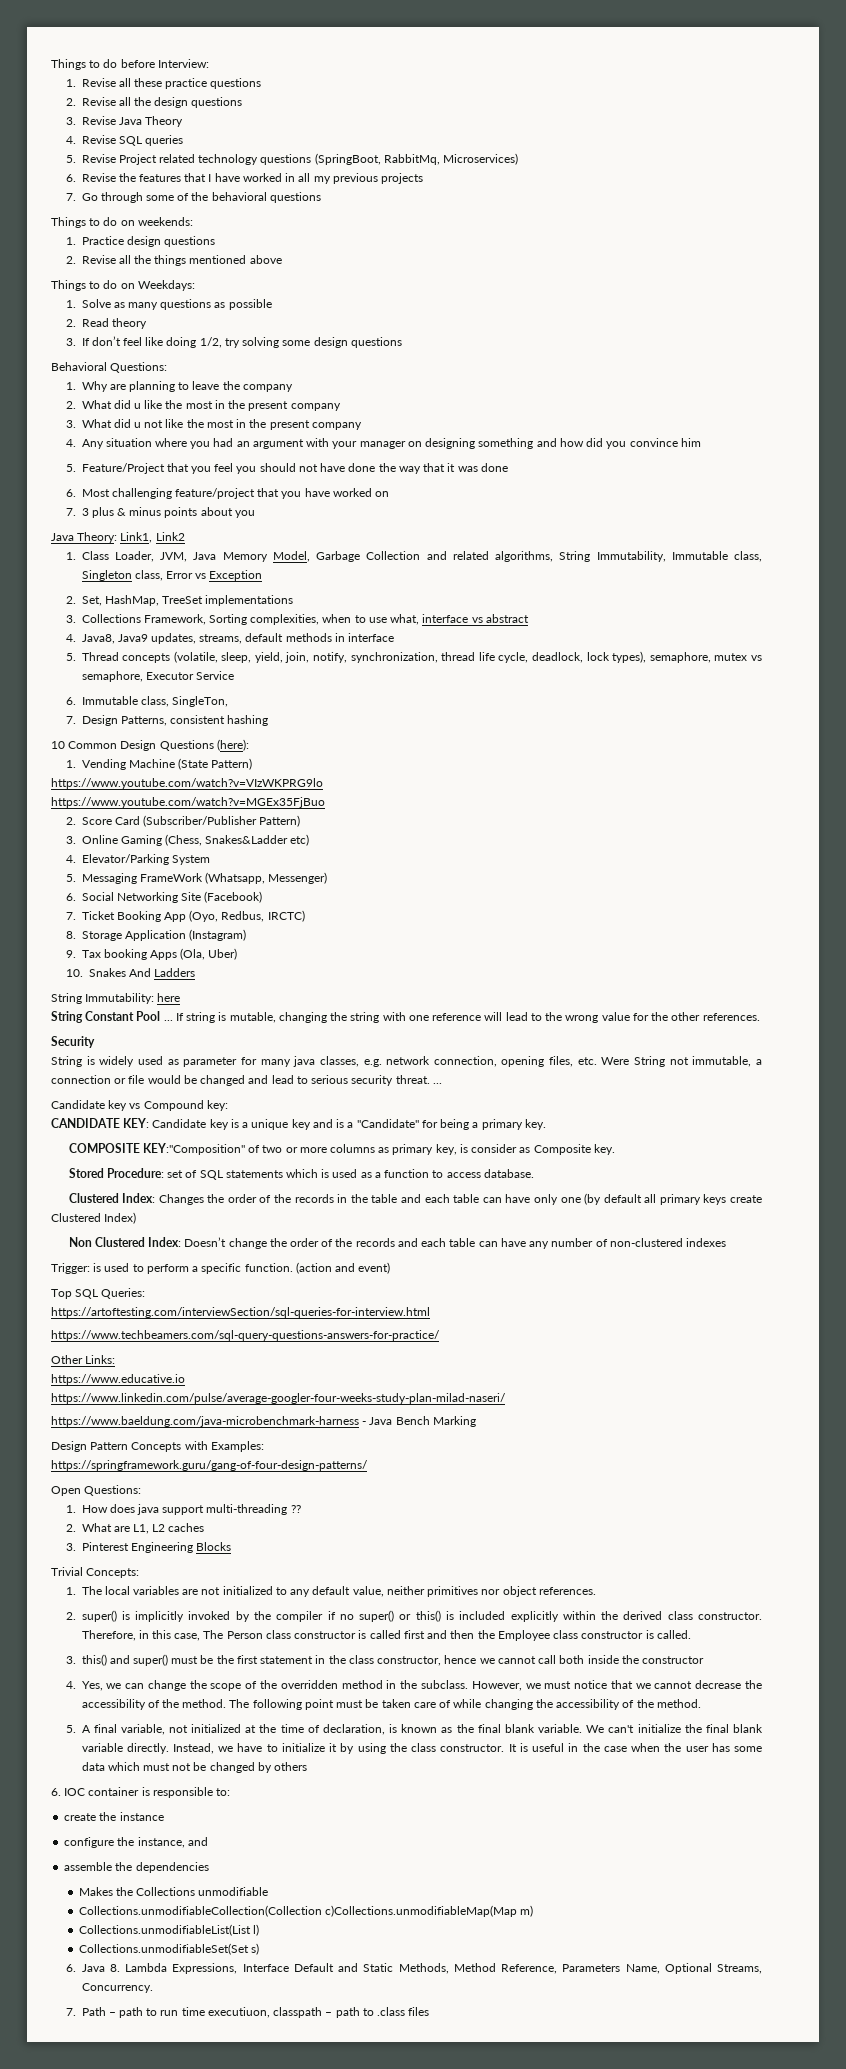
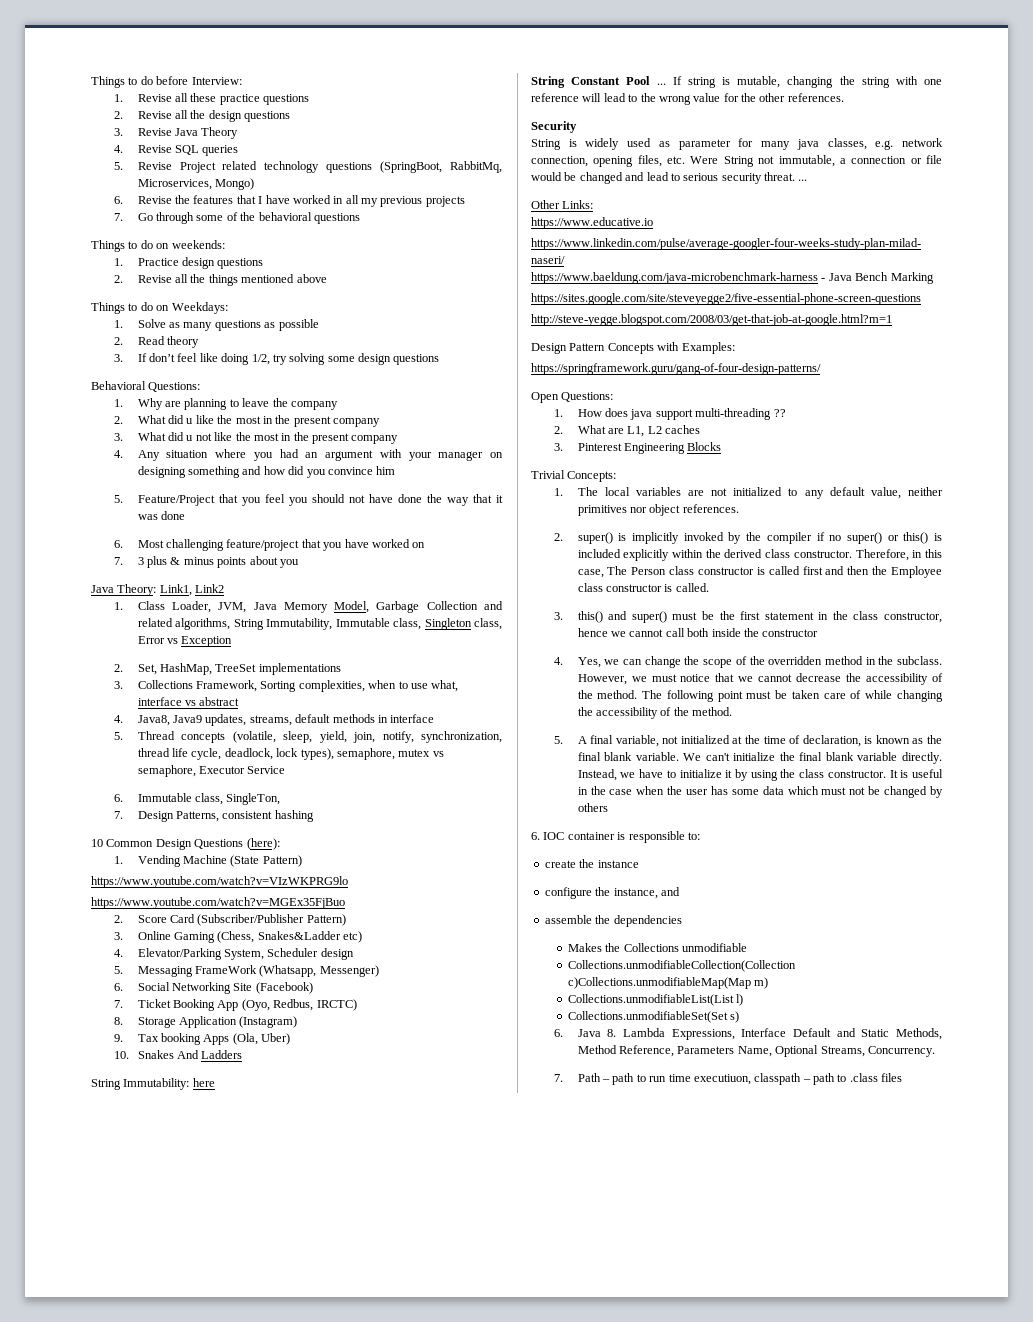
[443,153,519,165] Microservices) -> [137,178,254,190] Microservices, Mongo)
[171,855,210,865] System -> [223,948,354,960] System, Scheduler design
[51,1100,228,1111] [51,1118,546,1130] [68,1143,615,1155] [68,1168,534,1180] [68,1193,762,1205] [51,1212,137,1224] [68,1237,727,1249] [51,1262,391,1274] [51,1288,146,1299] [51,1307,430,1318] [51,1330,440,1341] // Candidate key vs Compound key: // CANDIDATE KEY: Candidate key is a unique key and is a "Candidate" for being a primary key. // COMPOSITE KEY:"Composition" of two or more columns as primary key, is consider as Composite key. // Stored Procedure: set of SQL statements which is used as a function to access database. // Clustered Index: Changes the order of the records in the table and each table can have only one (by default all primary keys create Clustered Index) // Non Clustered Index: Doesn’t change the order of the records and each table can have any number of non-clustered indexes // Trigger: is used to perform a specific function. (action and event) // Top SQL Queries: // https://artoftesting.com/interviewSection/sql-queries-for-interview.html // https://www.techbeamers.com/sql-query-questions-answers-for-practice/ -> (808, 180) none
(476, 1421) none -> [531,293,921,305] [531,314,892,326] // https://sites.google.com/site/steveyegge2/five-essential-phone-screen-questions // http://steve-yegge.blogspot.com/2008/03/get-that-job-at-google.html?m=1

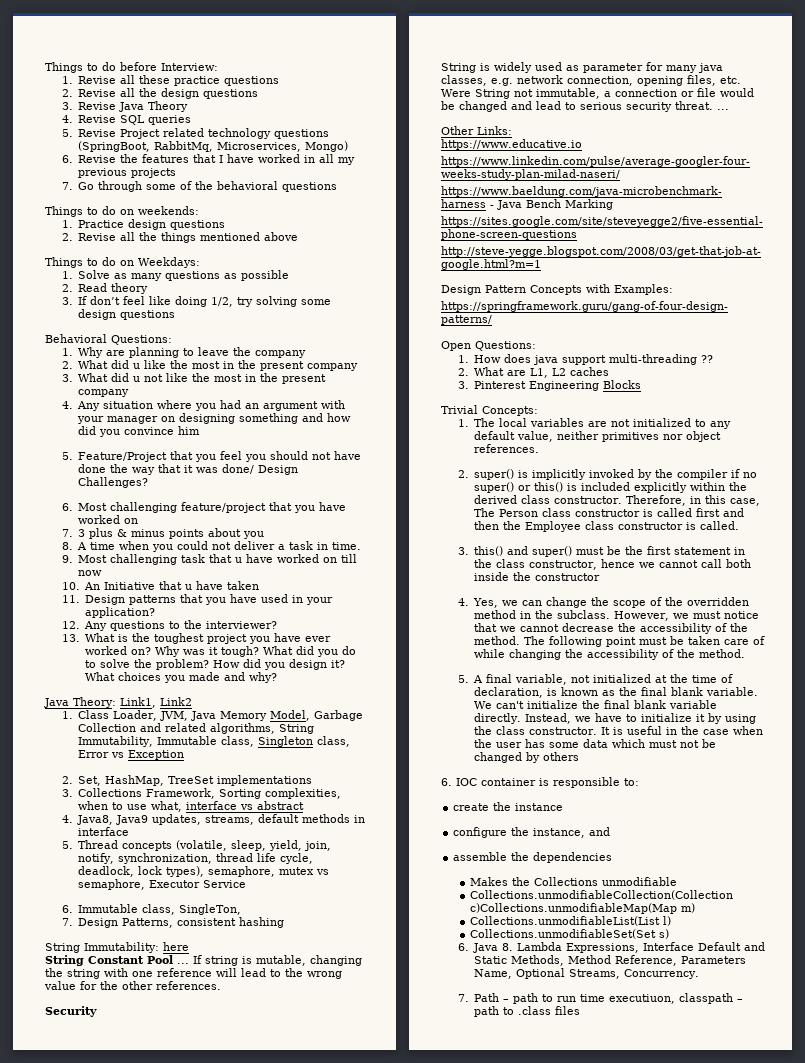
[160,511,185,520] done -> [222,464,299,475] [78,477,149,488] done/ Design Challenges?
(299, 563) none -> [61,541,362,552] [61,554,358,565] [78,570,103,576] [61,581,260,590] [61,594,334,605] [85,607,156,618] [61,620,278,631] [61,633,332,644] [85,646,357,657] [85,659,346,670] [85,672,278,683] // 8. A time when you could not deliver a task in time. // 9. Most challenging task that u have worked on till now // 10. An Initiative that u have taken // 11. Design patterns that you have used in your application? // 12. Any questions to the interviewer? // 13. What is the toughest project you have ever worked on? Why was it tough? What did you do to solve the problem? How did you design it? What choices you made and why?
[91,838,280,850] [114,855,302,867] [91,876,348,888] [91,897,345,909] [114,914,346,926] [114,931,363,943] [114,948,354,960] [114,965,379,977] [114,982,313,994] [114,999,357,1011] [114,1016,298,1028] [114,1033,291,1045] [114,1050,243,1059] // 10 Common Design Questions (here): // 1. Vending Machine (State Pattern) // https://www.youtube.com/watch?v=VIzWKPRG9lo // https://www.youtube.com/watch?v=MGEx35FjBuo // 2. Score Card (Subscriber/Publisher Pattern) // 3. Online Gaming (Chess, Snakes&Ladder etc) // 4. Elevator/Parking System, Scheduler design // 5. Messaging FrameWork (Whatsapp, Messenger) // 6. Social Networking Site (Facebook) // 7. Ticket Booking App (Oyo, Redbus, IRCTC) // 8. Storage Application (Instagram) // 9. Tax booking Apps (Ola, Uber) // 10. Snakes And Ladders -> (285, 922) none

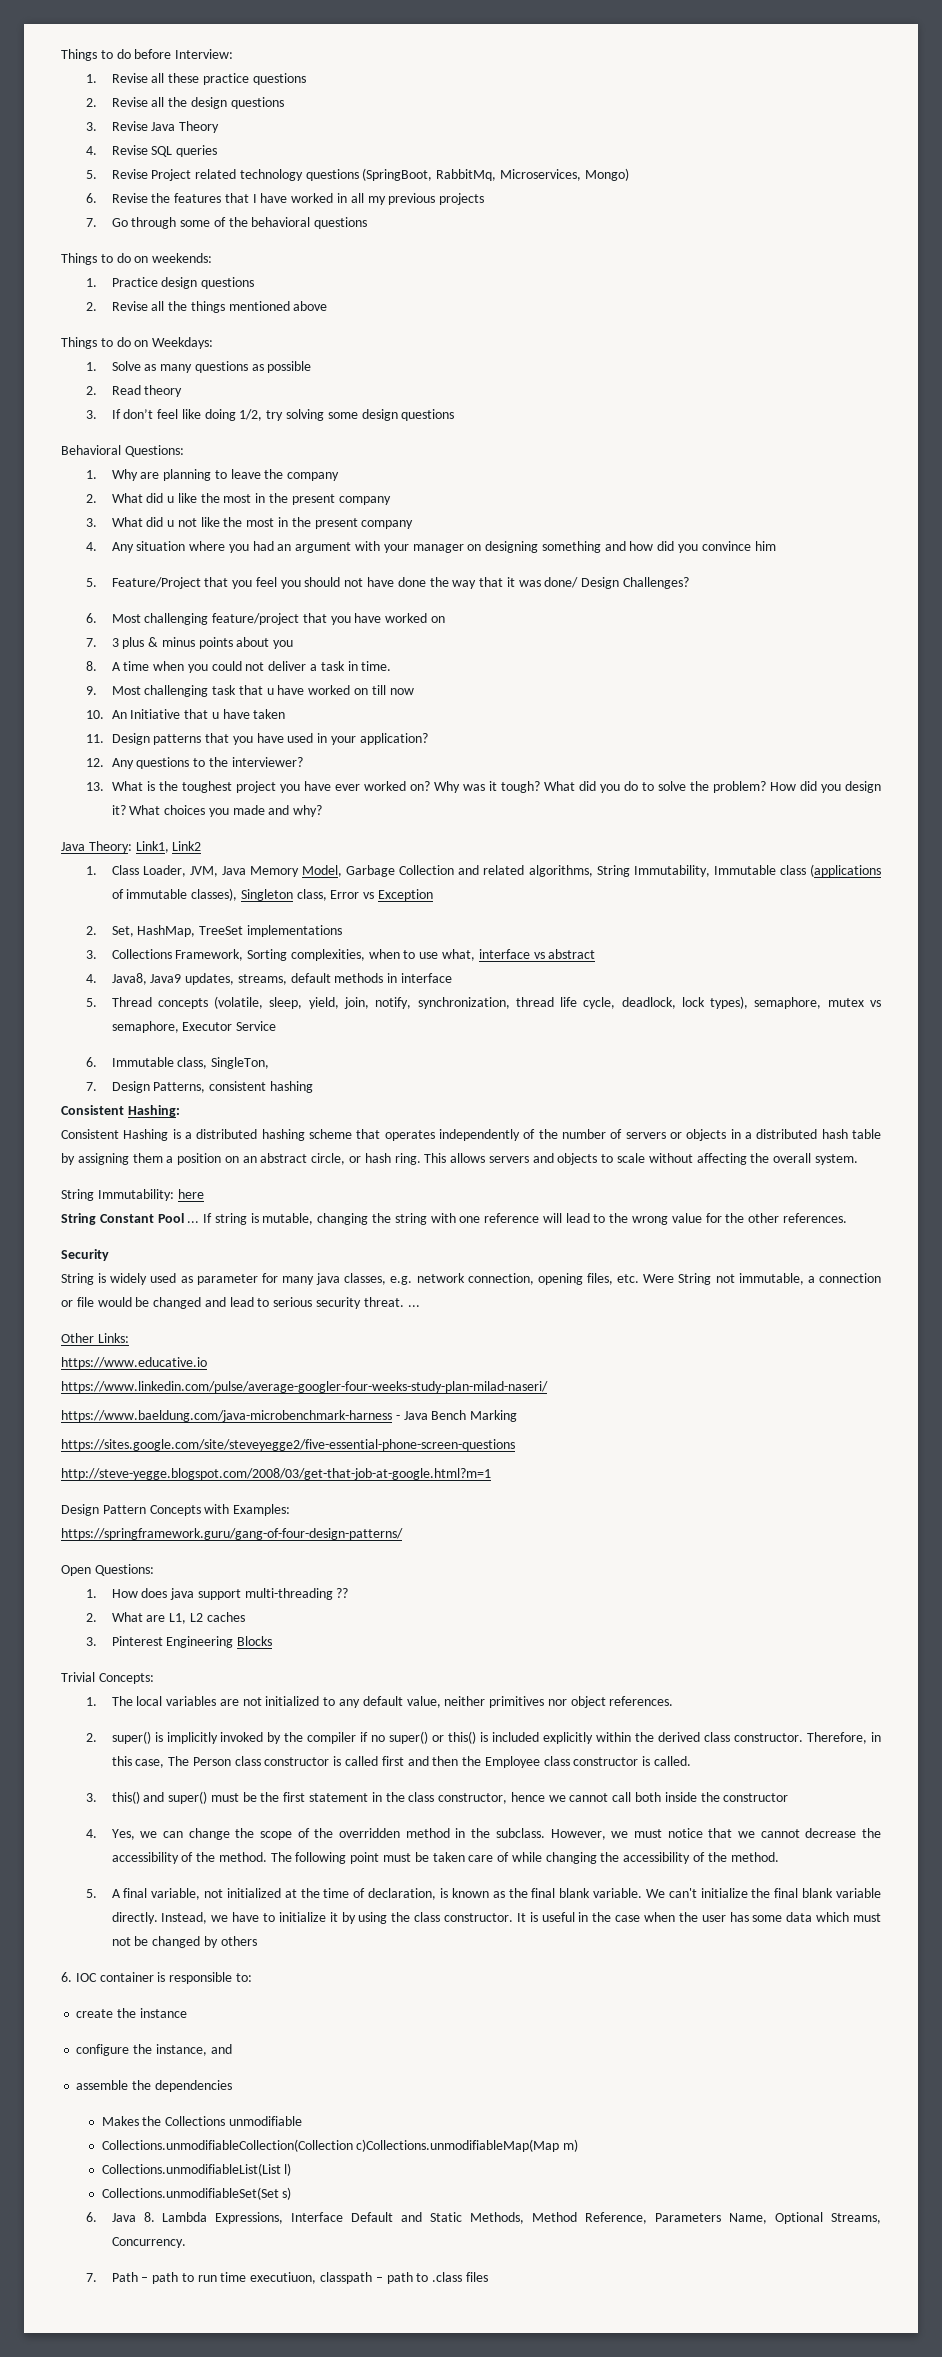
[221,736,255,747] class, -> [779,864,882,877] [111,888,238,901] class (applications of immutable classes),
(285, 922) none -> [61,1105,180,1117] [61,1129,882,1141] [61,1153,858,1165] // Consistent Hashing: // Consistent Hashing is a distributed hashing scheme that operates independently of the number of servers or objects in a distributed hash table by assigning them a position on an abstract circle, or hash ring. This allows servers and objects to scale without affecting the overall system.

